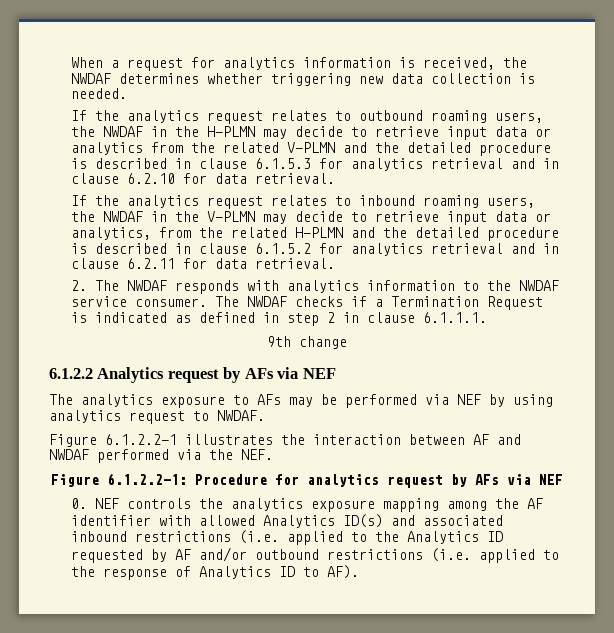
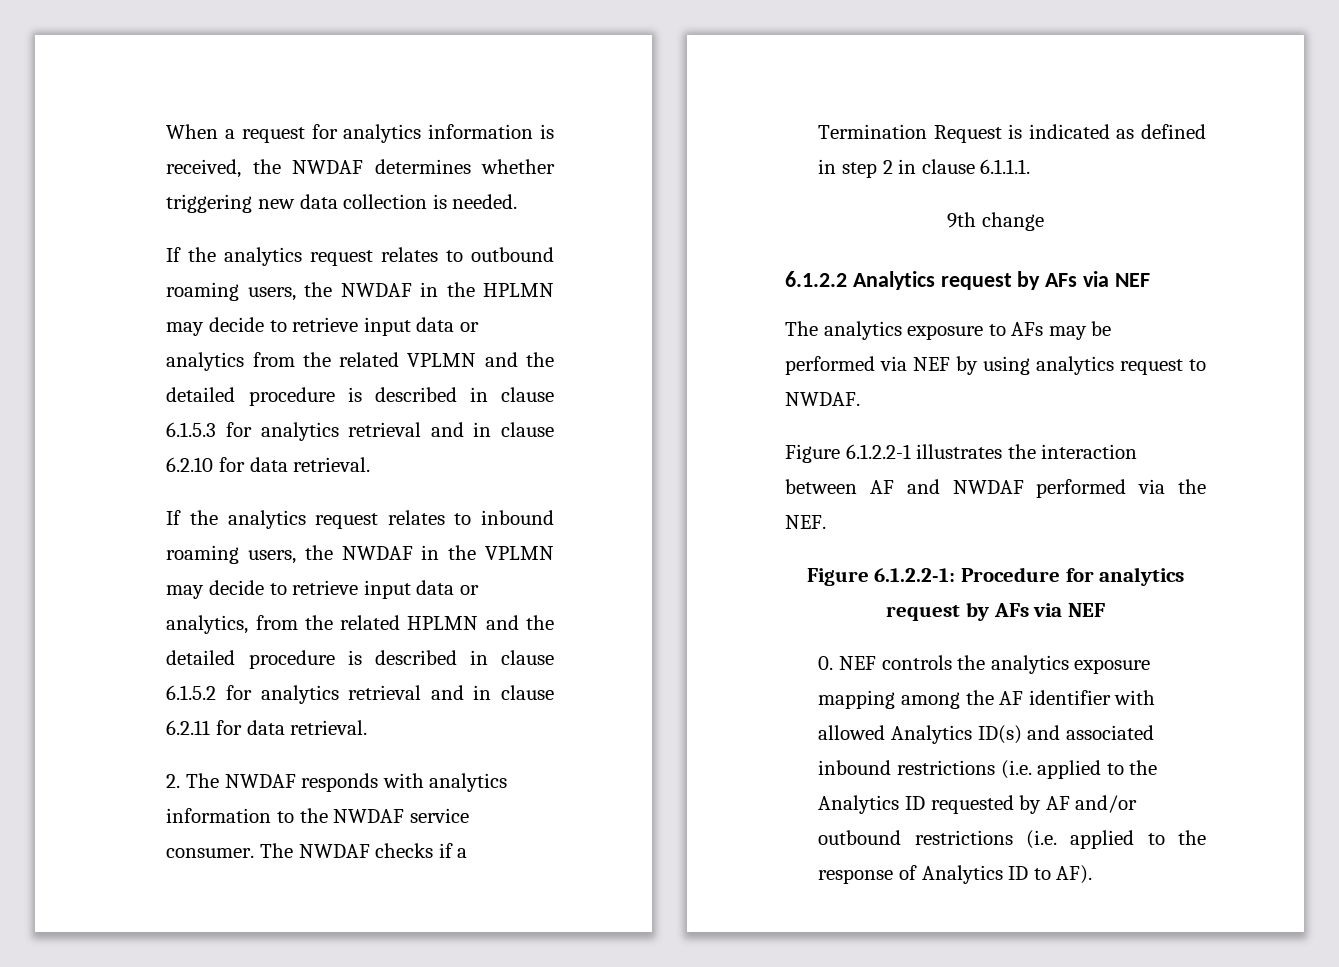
[207,126,256,137] H-PLMN -> [483,283,554,297] HPLMN
[287,142,336,153] V-PLMN -> [407,353,477,367] VPLMN
[207,211,256,222] V-PLMN -> [485,546,554,560] VPLMN
[295,227,344,238] H-PLMN -> [407,616,479,630] HPLMN

